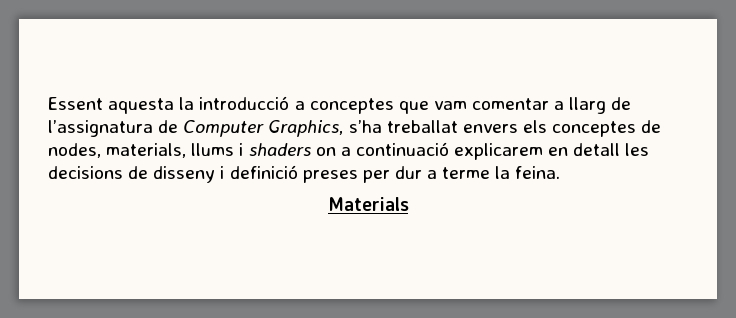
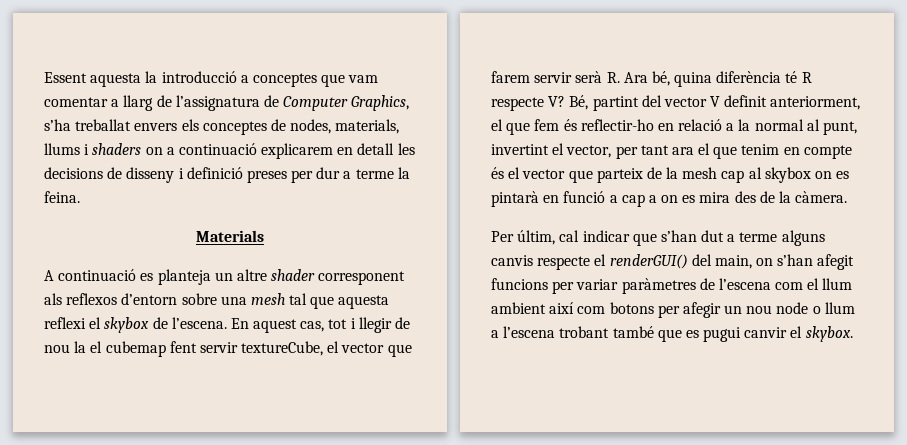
(409, 204) none -> [44,269,406,285] [44,293,390,309] [44,317,411,333] [44,341,412,357] [491,71,812,87] [491,95,861,111] [491,119,858,135] [491,143,852,159] [491,167,850,183] [491,191,848,207] [491,230,825,246] [491,254,855,270] [491,278,853,294] [491,302,855,318] [491,326,853,342] // A continuació es planteja un altre shader corresponent als reflexos d’entorn sobre una mesh tal que aquesta reflexi el skybox de l’escena. En aquest cas, tot i llegir de nou la el cubemap fent servir textureCube, el vector que farem servir serà R. Ara bé, quina diferència té R respecte V? Bé, partint del vector V definit anteriorment, el que fem és reflectir-ho en relació a la normal al punt, invertint el vector, per tant ara el que tenim en compte és el vector que parteix de la mesh cap al skybox on es pintarà en funció a cap a on es mira des de la càmera. // Per últim, cal indicar que s’han dut a terme alguns canvis respecte el renderGUI() del main, on s’han afegit funcions per variar paràmetres de l’escena com el llum ambient així com botons per afegir un nou node o llum a l’escena trobant també que es pugui canvir el skybox.

